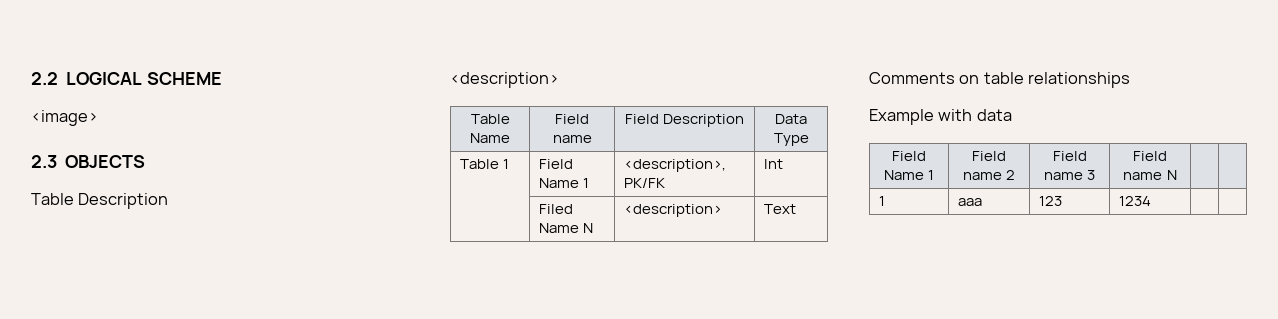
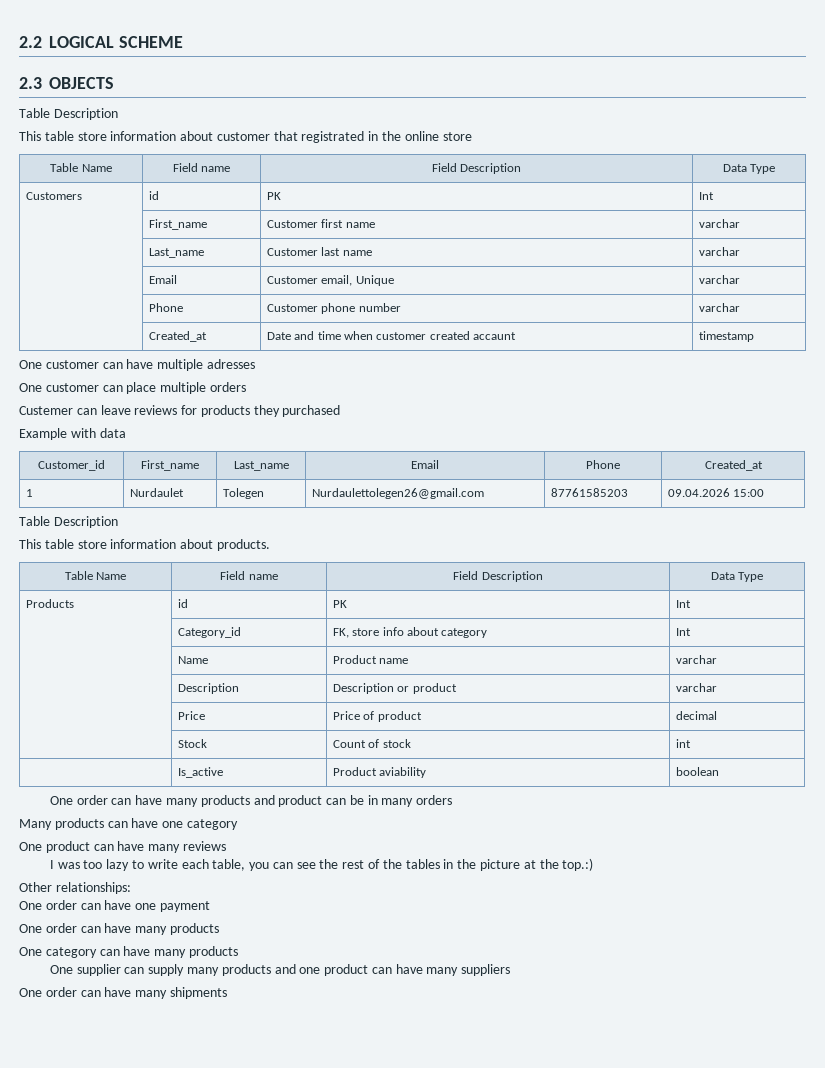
[31,110,98,126] // <image> -> (183, 42) none
[450,72,559,88] [470,114,510,124] [470,133,510,143] [555,114,589,124] [552,135,592,143] [624,114,745,127] [775,114,807,124] [773,133,809,146] [459,159,509,169] [538,159,573,169] [538,178,589,188] [623,159,726,172] [623,178,665,188] [763,159,783,169] [538,204,573,214] [538,223,593,233] [623,204,722,217] [763,204,796,214] [869,72,1131,88] [869,109,1012,125] [892,151,926,161] [883,170,935,180] [972,151,1006,161] [962,170,1016,180] [1052,151,1087,161] [1043,170,1096,180] [1133,151,1167,161] [1123,170,1177,180] [878,196,885,206] [957,198,982,206] [1038,196,1062,206] [1118,196,1151,206] <description> // Table Name | Field name | Field Description | Data Type // Table 1 | Field Name 1 | <description>, PK/FK | Int // | Filed Name N | <description> | Text // Comments on table relationships // Example with data // Field Name 1 | Field name 2 | Field name 3 | Field name N | | // 1 | aaa | 123 | 1234 | | -> [19,131,472,143] [50,163,112,172] [172,163,231,172] [431,163,522,174] [722,164,776,174] [25,192,82,200] [148,191,159,200] [266,192,281,200] [698,192,714,200] [148,219,207,230] [266,219,375,228] [698,219,740,228] [148,248,204,258] [266,247,372,256] [698,247,740,256] [148,275,177,284] [266,275,394,286] [698,275,740,284] [148,303,183,312] [266,303,401,314] [698,303,740,312] [148,331,207,342] [266,331,517,340] [698,331,754,342] [19,359,255,371] [19,382,246,394] [19,405,341,417] [19,428,126,440] [38,460,105,471] [141,460,199,471] [233,461,289,471] [411,460,439,469] [586,460,620,469] [704,460,763,471] [25,489,33,497] [129,488,184,497] [222,488,264,499] [311,488,484,499] [550,488,628,497] [667,488,765,497] [19,516,118,528] [19,539,270,551] [64,571,127,580] [220,571,278,580] [453,571,543,582] [710,572,764,582] [25,599,74,608] [177,599,188,608] [332,600,347,608] [675,600,691,608] [177,627,241,638] [332,627,488,638] [675,628,691,636] [177,656,208,664] [332,655,409,664] [675,655,717,664] [177,683,239,694] [332,683,457,694] [675,683,717,692] [177,711,205,720] [332,711,422,722] [675,711,717,720] [177,739,207,748] [332,739,411,748] [675,739,691,748] [177,767,223,778] [332,767,427,778] [675,767,719,776] [49,795,453,807] [19,818,238,830] [19,841,226,853] [49,858,594,871] [19,882,131,894] [19,900,210,912] [19,923,219,935] [19,946,238,958] [49,964,511,976] [19,987,227,999] This table store information about customer that registrated in the online store // Table Name | Field name | Field Description | Data Type // Customers | id | PK | Int // | First_name | Customer first name | varchar // | Last_name | Customer last name | varchar // | Email | Customer email, Unique | varchar // | Phone | Customer phone number | varchar // | Created_at | Date and time when customer created accaunt | timestamp // One customer can have multiple adresses // One customer can place multiple orders // Custemer can leave reviews for products they purchased // Example with data // Customer_id | First_name | Last_name | Email | Phone | Created_at // 1 | Nurdaulet | Tolegen | Nurdaulettolegen26@gmail.com | 87761585203 | 09.04.2026 15:00 // Table Description // This table store information about products. // Table Name | Field name | Field Description | Data Type // Products | id | PK | Int // | Category_id | FK, store info about category | Int // | Name | Product name | varchar // | Description | Description or product | varchar // | Price | Price of product | decimal // | Stock | Count of stock | int // | Is_active | Product aviability | boolean // One order can have many products and product can be in many orders // Many products can have one category // One product can have many reviews // I was too lazy to write each table, you can see the rest of the tables in the picture at the top.:) // Other relationships: // One order can have one payment // One order can have many products // One category can have many products // One supplier can supply many products and one product can have many suppliers // One order can have many shipments

